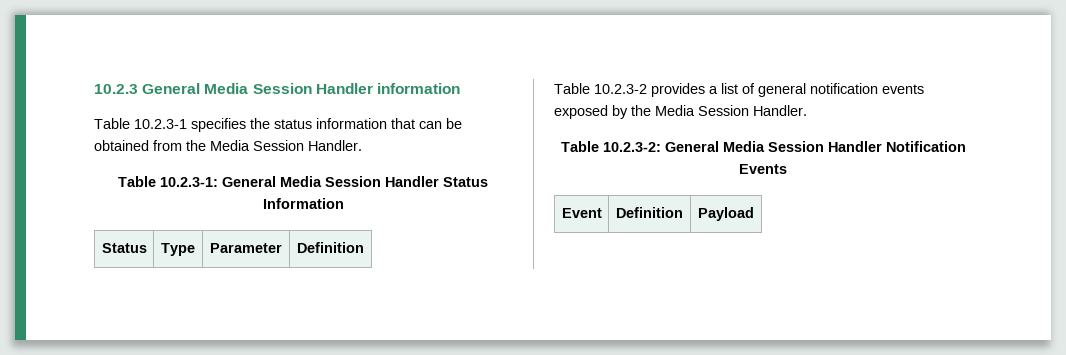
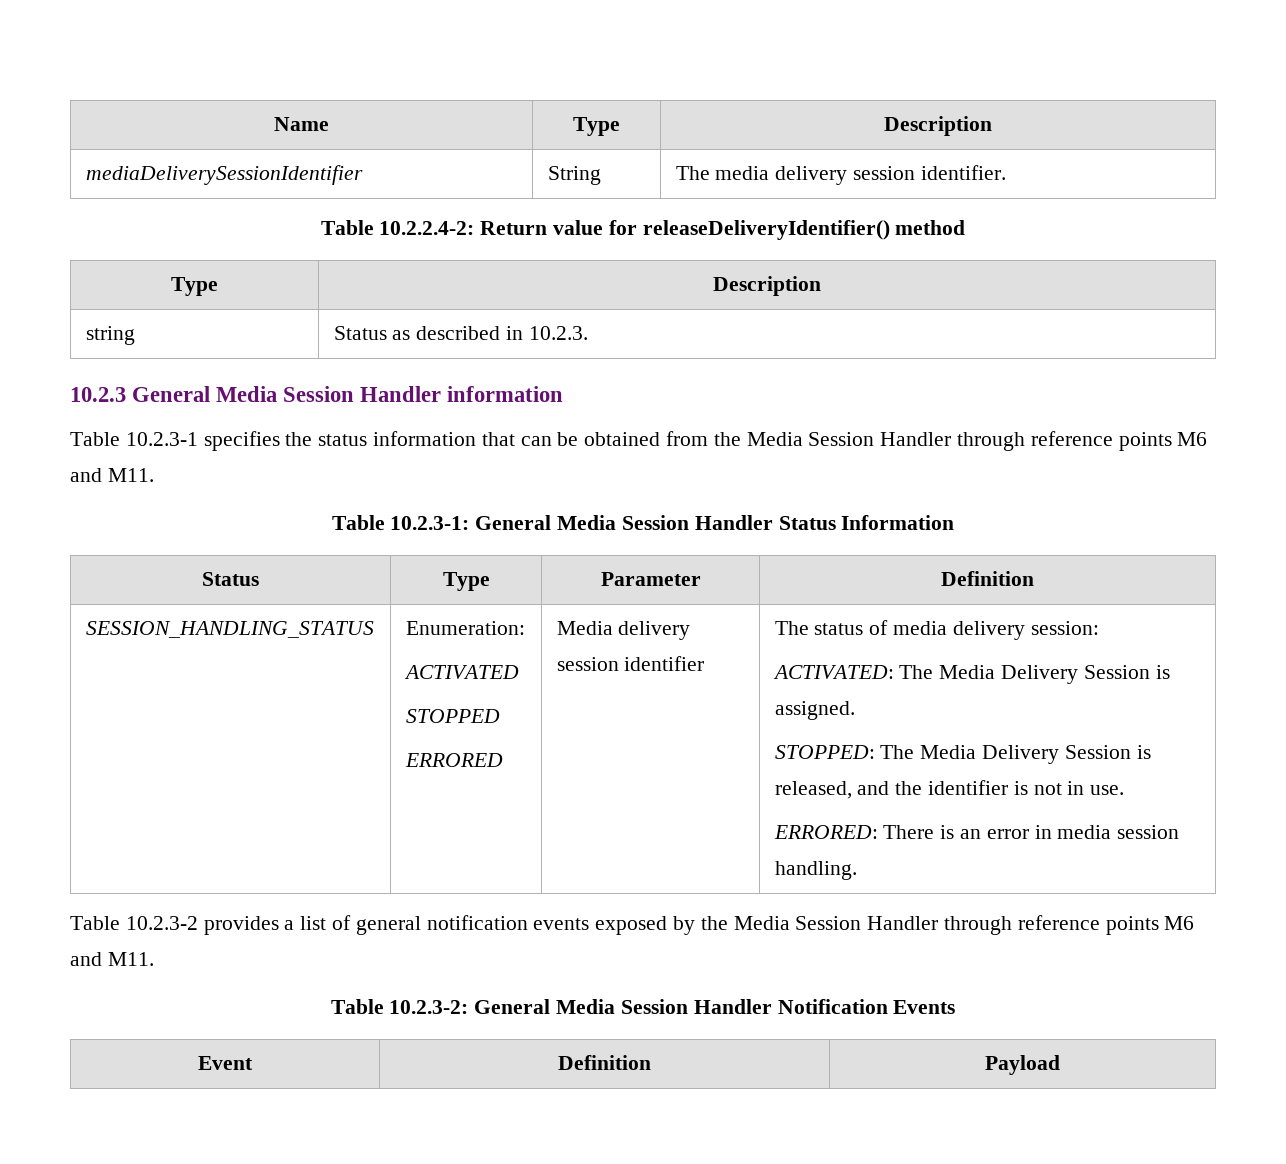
(94, 89) none -> [274,117,329,131] [573,117,620,136] [884,116,993,136] [85,165,363,185] [547,166,601,185] [675,165,1006,185] [320,220,966,240] [171,277,218,296] [713,276,822,296] [85,326,135,345] [333,326,588,340] Name | Type | Description // mediaDeliverySessionIdentifier | String | The media delivery session identifier. // Table 10.2.2.4-2: Return value for releaseDeliveryIdentifier() method // Type | Description // string | Status as described in 10.2.3. //
[308,140,362,151] Handler. -> [880,431,1208,451] [70,468,154,482] Handler through reference points M6 and M11.
(364, 247) none -> [85,621,374,638] [405,621,525,635] [403,665,519,679] [405,709,500,723] [404,753,503,767] [556,621,691,640] [556,656,705,671] [774,620,1099,640] [772,665,1170,684] [774,701,855,720] [774,745,1151,764] [774,780,1125,799] [773,825,1180,839] [774,861,857,880] // SESSION_HANDLING_STATUS | Enumeration: // ACTIVATED // STOPPED // ERRORED | Media delivery session identifier | The status of media delivery session: // ACTIVATED: The Media Delivery Session is assigned. // STOPPED: The Media Delivery Session is released, and the identifier is not in use. // ERRORED: There is an error in media session handling.
[753,105,807,116] Handler. -> [867,915,1195,935] [70,952,154,966] Handler through reference points M6 and M11.

